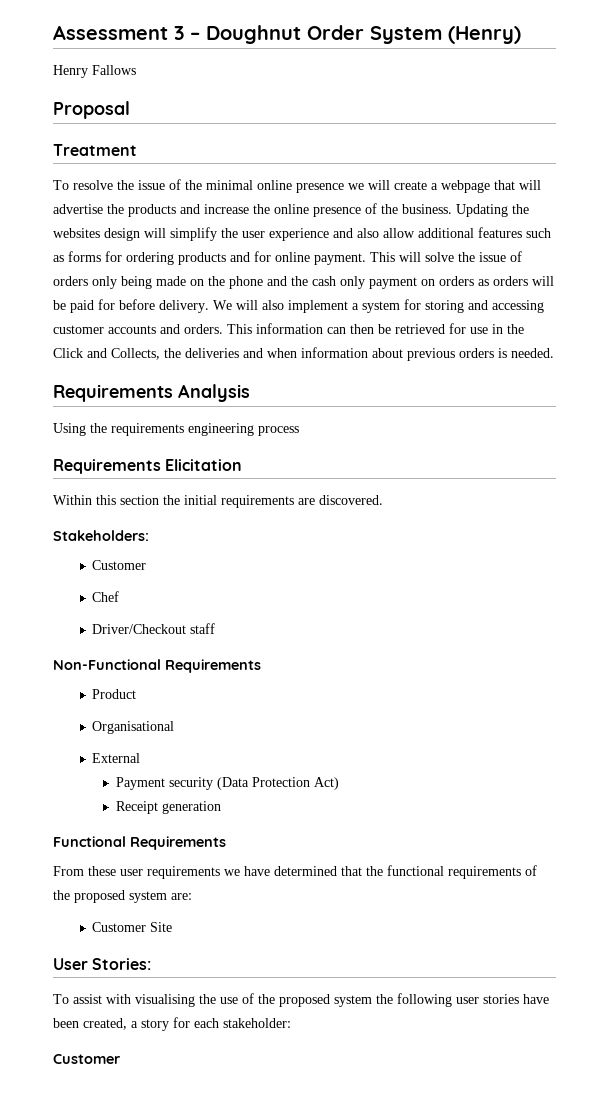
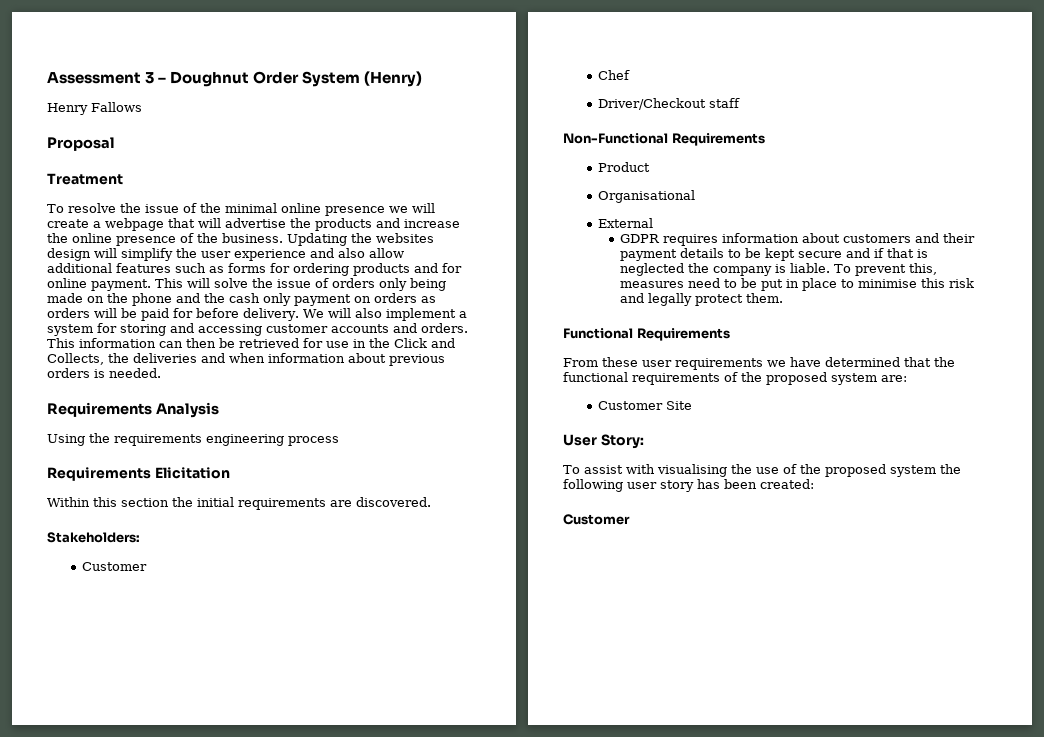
[115,777,339,790] [115,801,221,814] Payment security (Data Protection Act) // Receipt generation -> [620,233,976,246] [620,248,929,261] [620,263,938,276] [620,278,975,291] [620,293,784,306] GDPR requires information about customers and their payment details to be kept secure and if that is neglected the company is liable. To prevent this, measures need to be put in place to minimise this risk and legally protect them.
[92,958,152,970] Stories: -> [600,434,644,449] Story:
[483,994,549,1004] [53,1017,291,1031] stories have been created, a story for each stakeholder: -> [660,479,814,492] story has been created:

